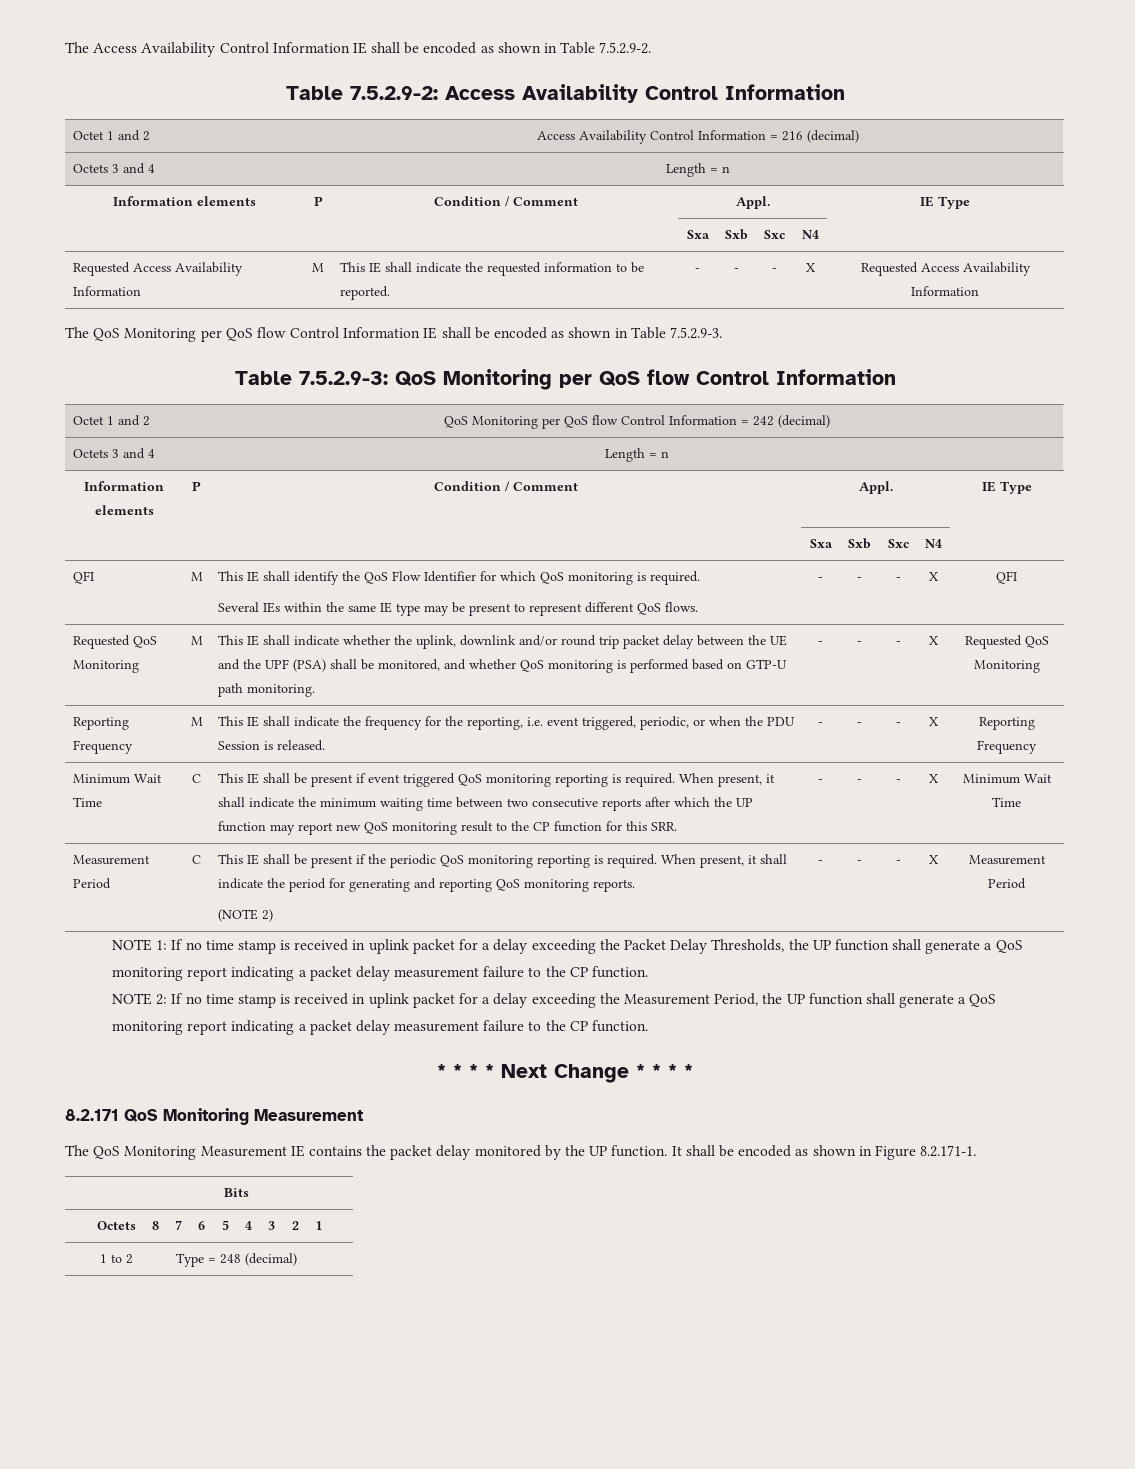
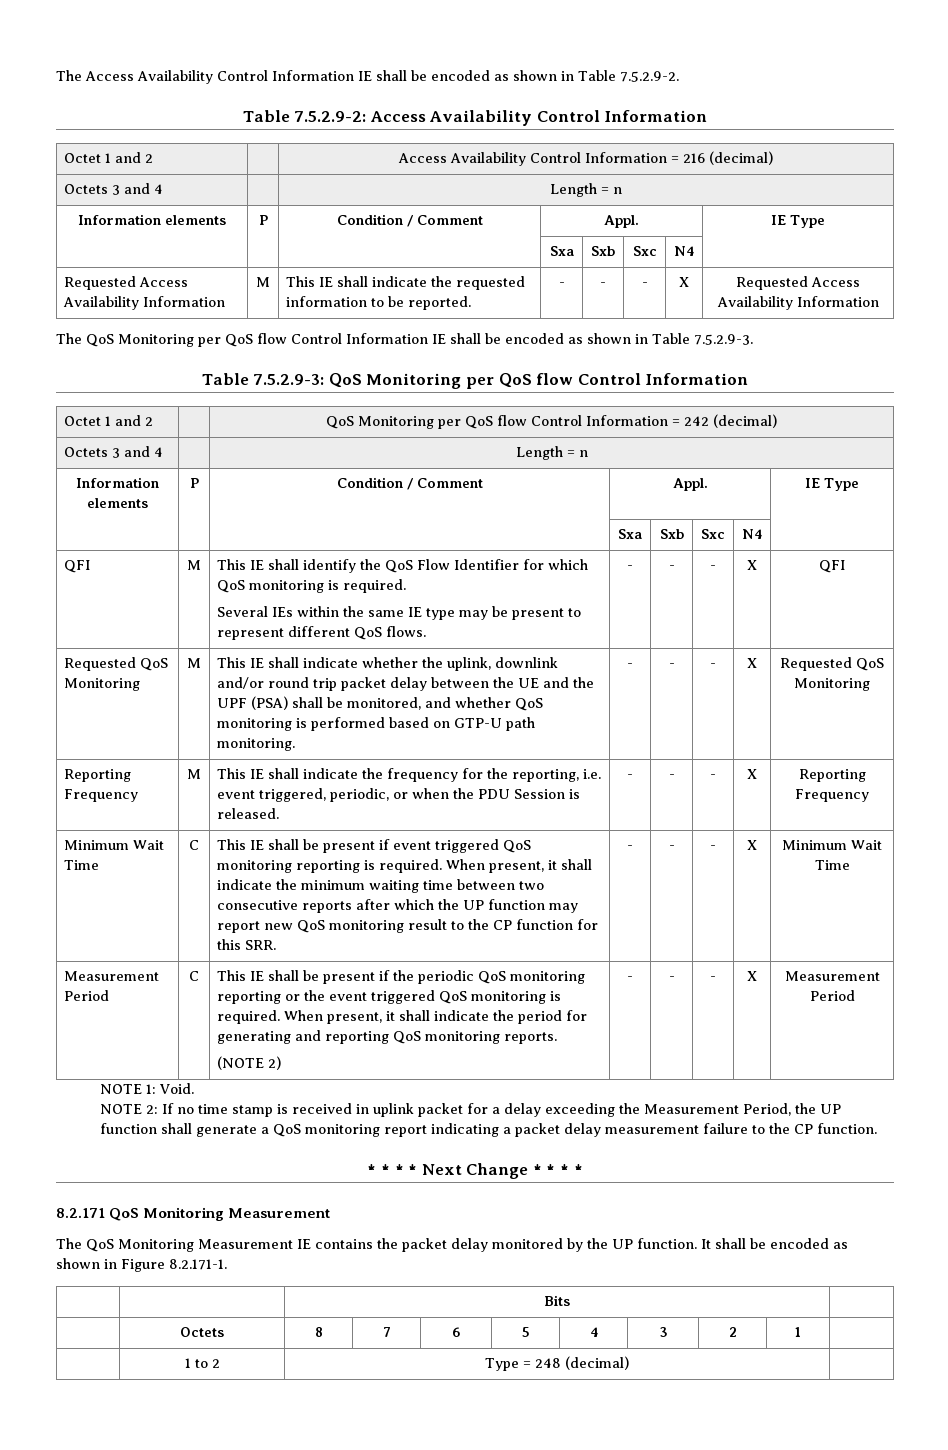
(590, 861) none -> [285,990,547,1004] or the event triggered QoS monitoring
[171,939,1023,954] [111,966,649,981] If no time stamp is received in uplink packet for a delay exceeding the Packet Delay Thresholds, the UP function shall generate a QoS monitoring report indicating a packet delay measurement failure to the CP function. -> [158,1083,194,1094] Void.

